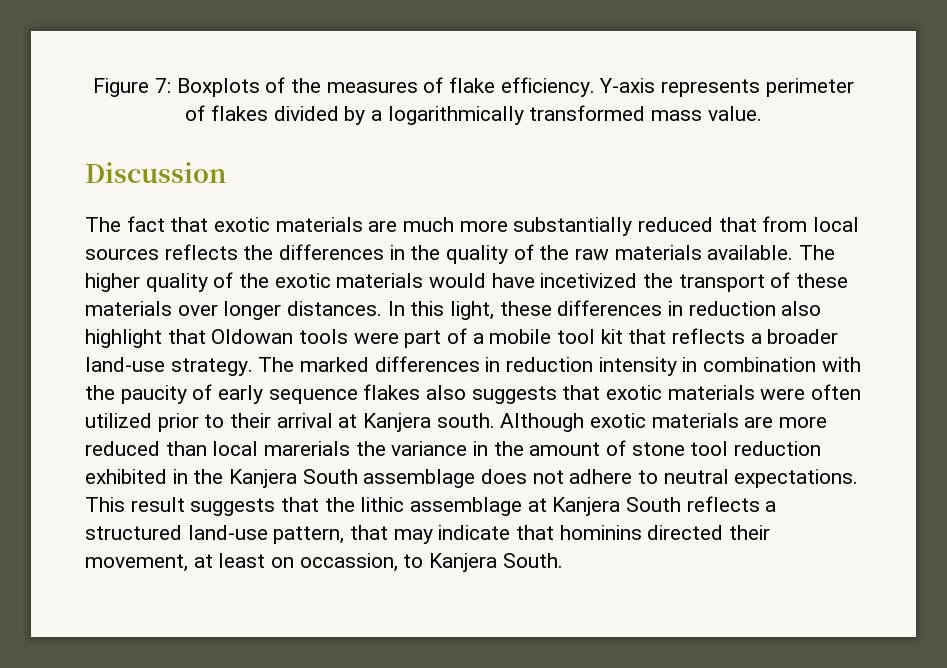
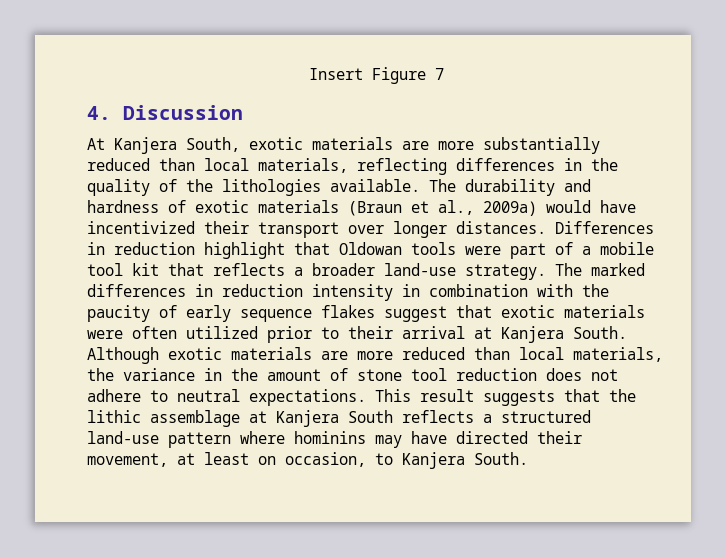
[93,77,854,97] [185,105,762,125] [85,162,226,183] [85,216,455,232] Figure 7: Boxplots of the measures of flake efficiency. Y-axis represents perimeter of flakes divided by a logarithmically transformed mass value. // Discussion // The fact that exotic materials are much -> [308,67,444,84] [87,105,243,120] [87,137,429,154] Insert Figure 7 // 4. Discussion // At Kanjera South, exotic materials are
[718,216,860,232] [85,244,274,260] that from local sources reflects the -> [159,158,447,175] than local materials, reflecting
[575,245,836,260] [85,272,849,292] [85,300,822,320] raw materials available. The higher quality of the exotic materials would have incetivized the transport of these materials over longer distances. In this light, these differences in reduction also -> [222,179,591,196] [87,200,636,216] [87,221,654,238] [87,242,195,255] lithologies available. The durability and hardness of exotic materials (Braun et al., 2009a) would have incentivized their transport over longer distances. Differences in reduction
[426,385,557,404] also suggests -> [384,306,447,322] suggest
[436,413,495,428] south. -> [573,326,627,339] South.
[264,441,351,456] marerials -> [573,347,663,362] materials,
[85,469,476,488] exhibited in the Kanjera South assemblage -> (537, 374) none
[273,525,642,544] pattern, that may indicate that hominins -> [168,431,447,448] pattern where hominins may have
[299,553,398,572] occassion, -> [285,452,366,467] occasion,

